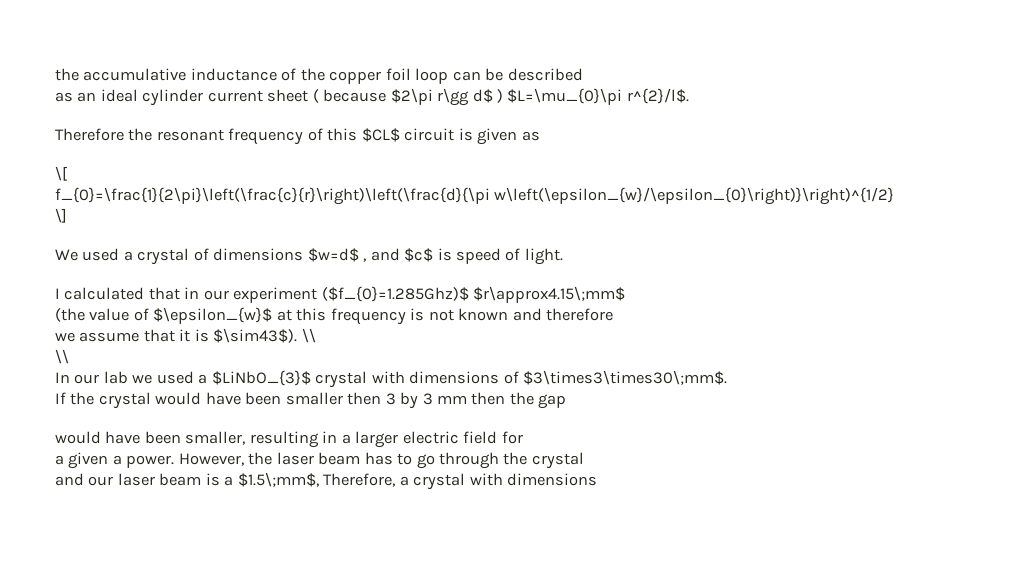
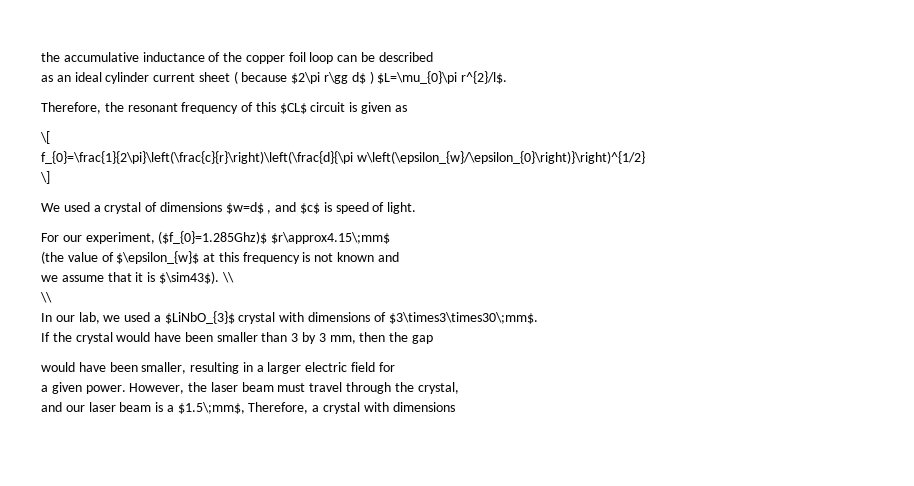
[55,128,124,141] Therefore -> [41,102,101,114] Therefore,
[55,287,318,303] I calculated that in our experiment -> [41,232,155,244] For our experiment,
[546,308,614,321] therefore -> (399, 257) none
[103,371,128,384] lab -> [78,312,100,324] lab,
[347,392,382,405] then -> [261,332,288,342] than
[437,395,468,404] mm -> [329,335,356,344] mm,
[112,455,122,465] a -> (82, 388) none
[364,452,435,469] has to go -> [277,382,343,392] must travel
[531,452,584,469] crystal -> [417,382,459,394] crystal,

